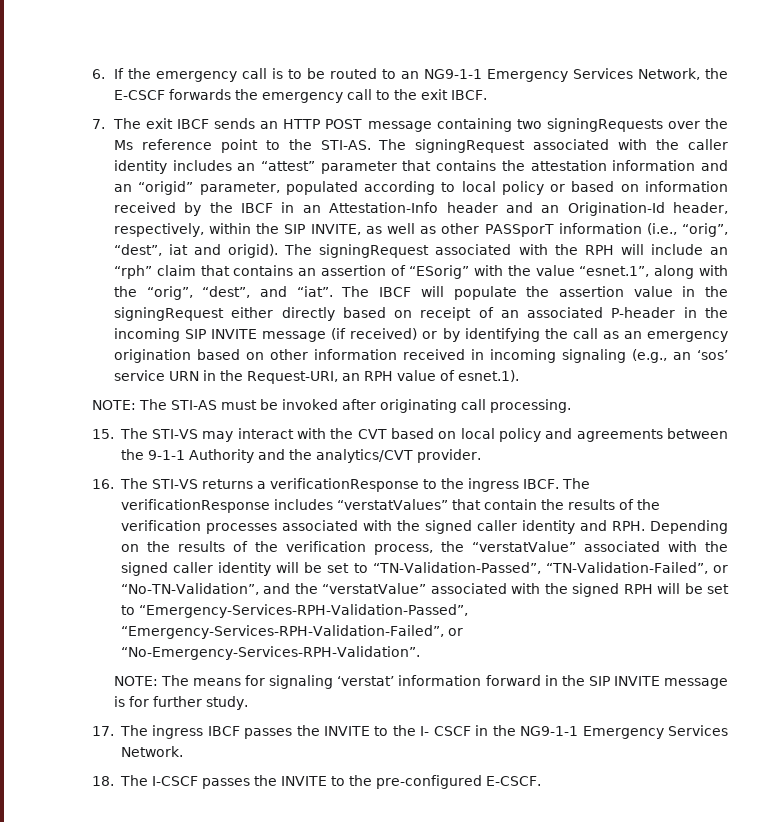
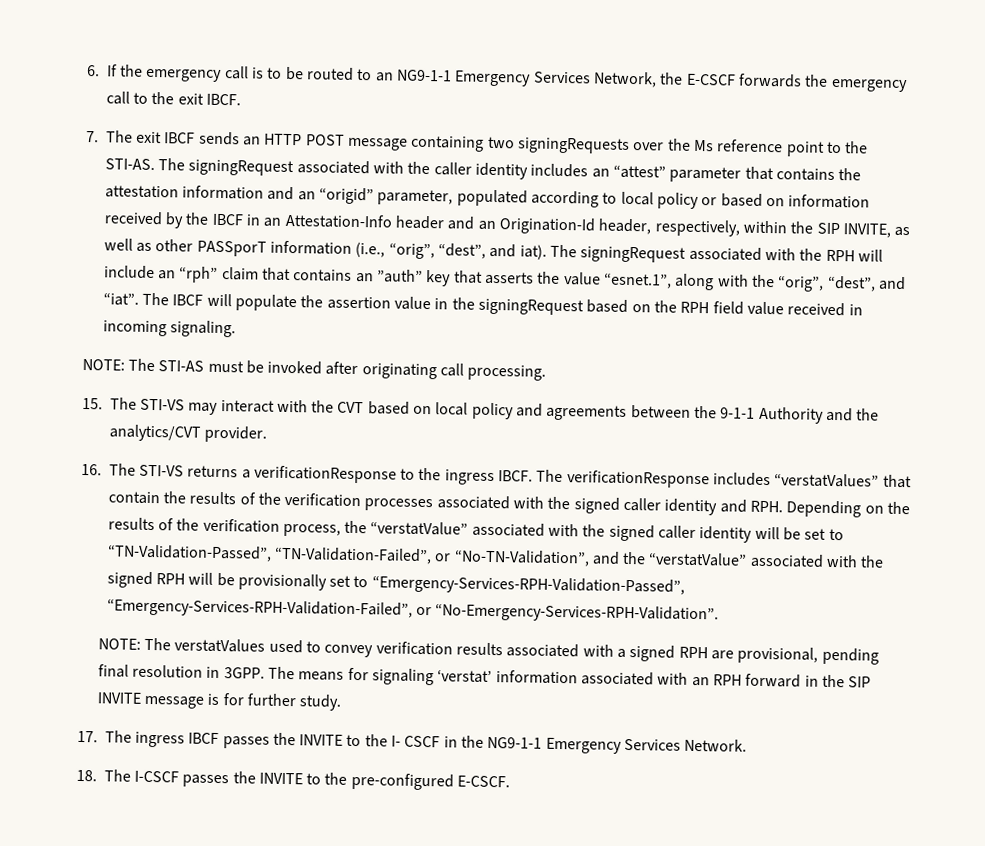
[169,244,279,258] iat and origid). -> [489,243,547,260] and iat).
[320,265,504,279] assertion of “ESorig” with -> [377,269,535,287] ”auth” key that asserts
[231,307,728,321] [113,328,728,342] [113,349,728,363] [113,370,519,384] either directly based on receipt of an associated P-header in the incoming SIP INVITE message (if received) or by identifying the call as an emergency origination based on other information received in incoming signaling (e.g., an ‘sos’ service URN in the Request-URI, an RPH value of esnet.1). -> [586,299,863,317] [102,320,237,338] based on the RPH field value received in incoming signaling.
(703, 588) none -> [237,573,327,591] provisionally
(190, 680) none -> [174,638,879,665] [97,664,296,680] verstatValues used to convey verification results associated with a signed RPH are provisional, pending final resolution in 3GPP. The
(482, 680) none -> [581,671,742,687] associated with an RPH

